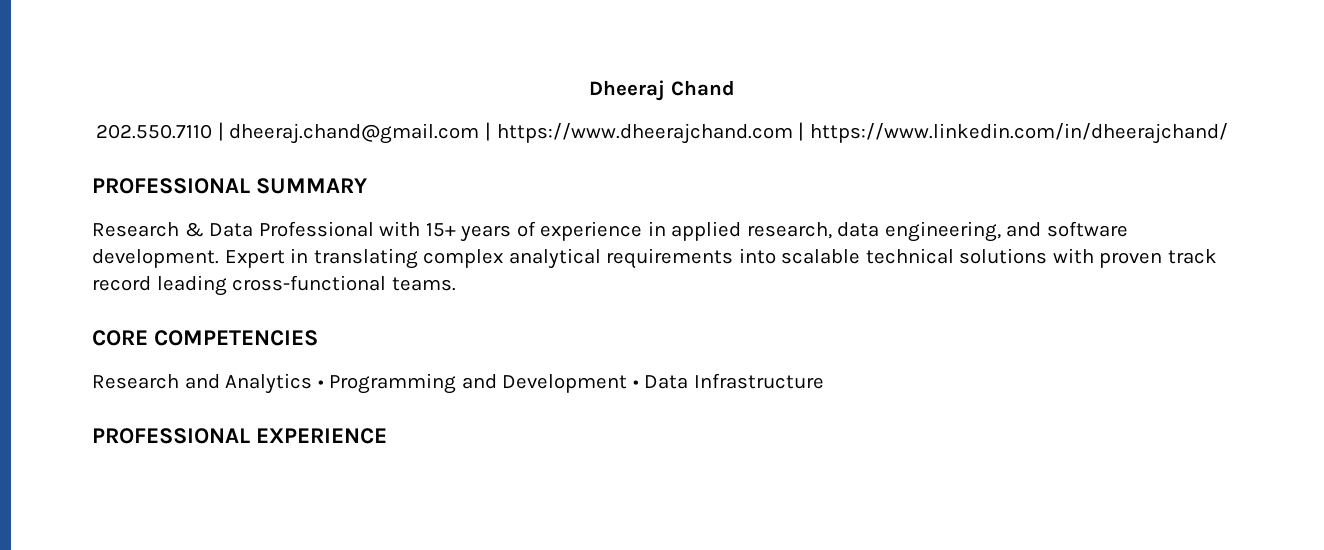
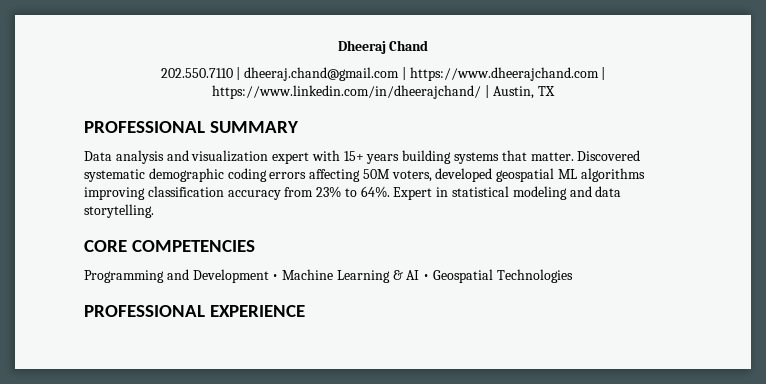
(1228, 133) none -> [485,85,555,99] | Austin, TX
[92,221,1129,242] [92,248,1217,269] [92,275,456,296] [92,330,319,346] [92,373,824,394] Research & Data Professional with 15+ years of experience in applied research, data engineering, and software development. Expert in translating complex analytical requirements into scalable technical solutions with proven track record leading cross-functional teams. // CORE COMPETENCIES // Research and Analytics • Programming and Development • Data Infrastructure -> [84,150,641,164] [84,168,645,182] [84,186,622,200] [84,204,154,218] [84,240,255,252] [84,269,573,283] Data analysis and visualization expert with 15+ years building systems that matter. Discovered systematic demographic coding errors affecting 50M voters, developed geospatial ML algorithms improving classification accuracy from 23% to 64%. Expert in statistical modeling and data storytelling. // CORE COMPETENCIES // Programming and Development • Machine Learning & AI • Geospatial Technologies

